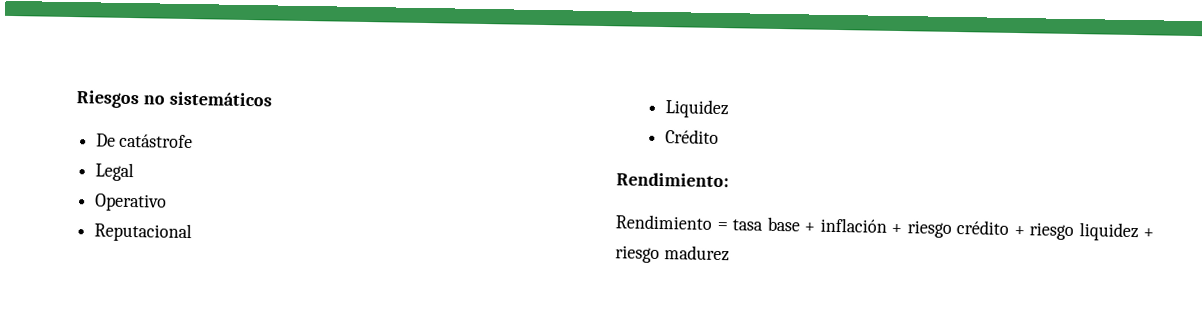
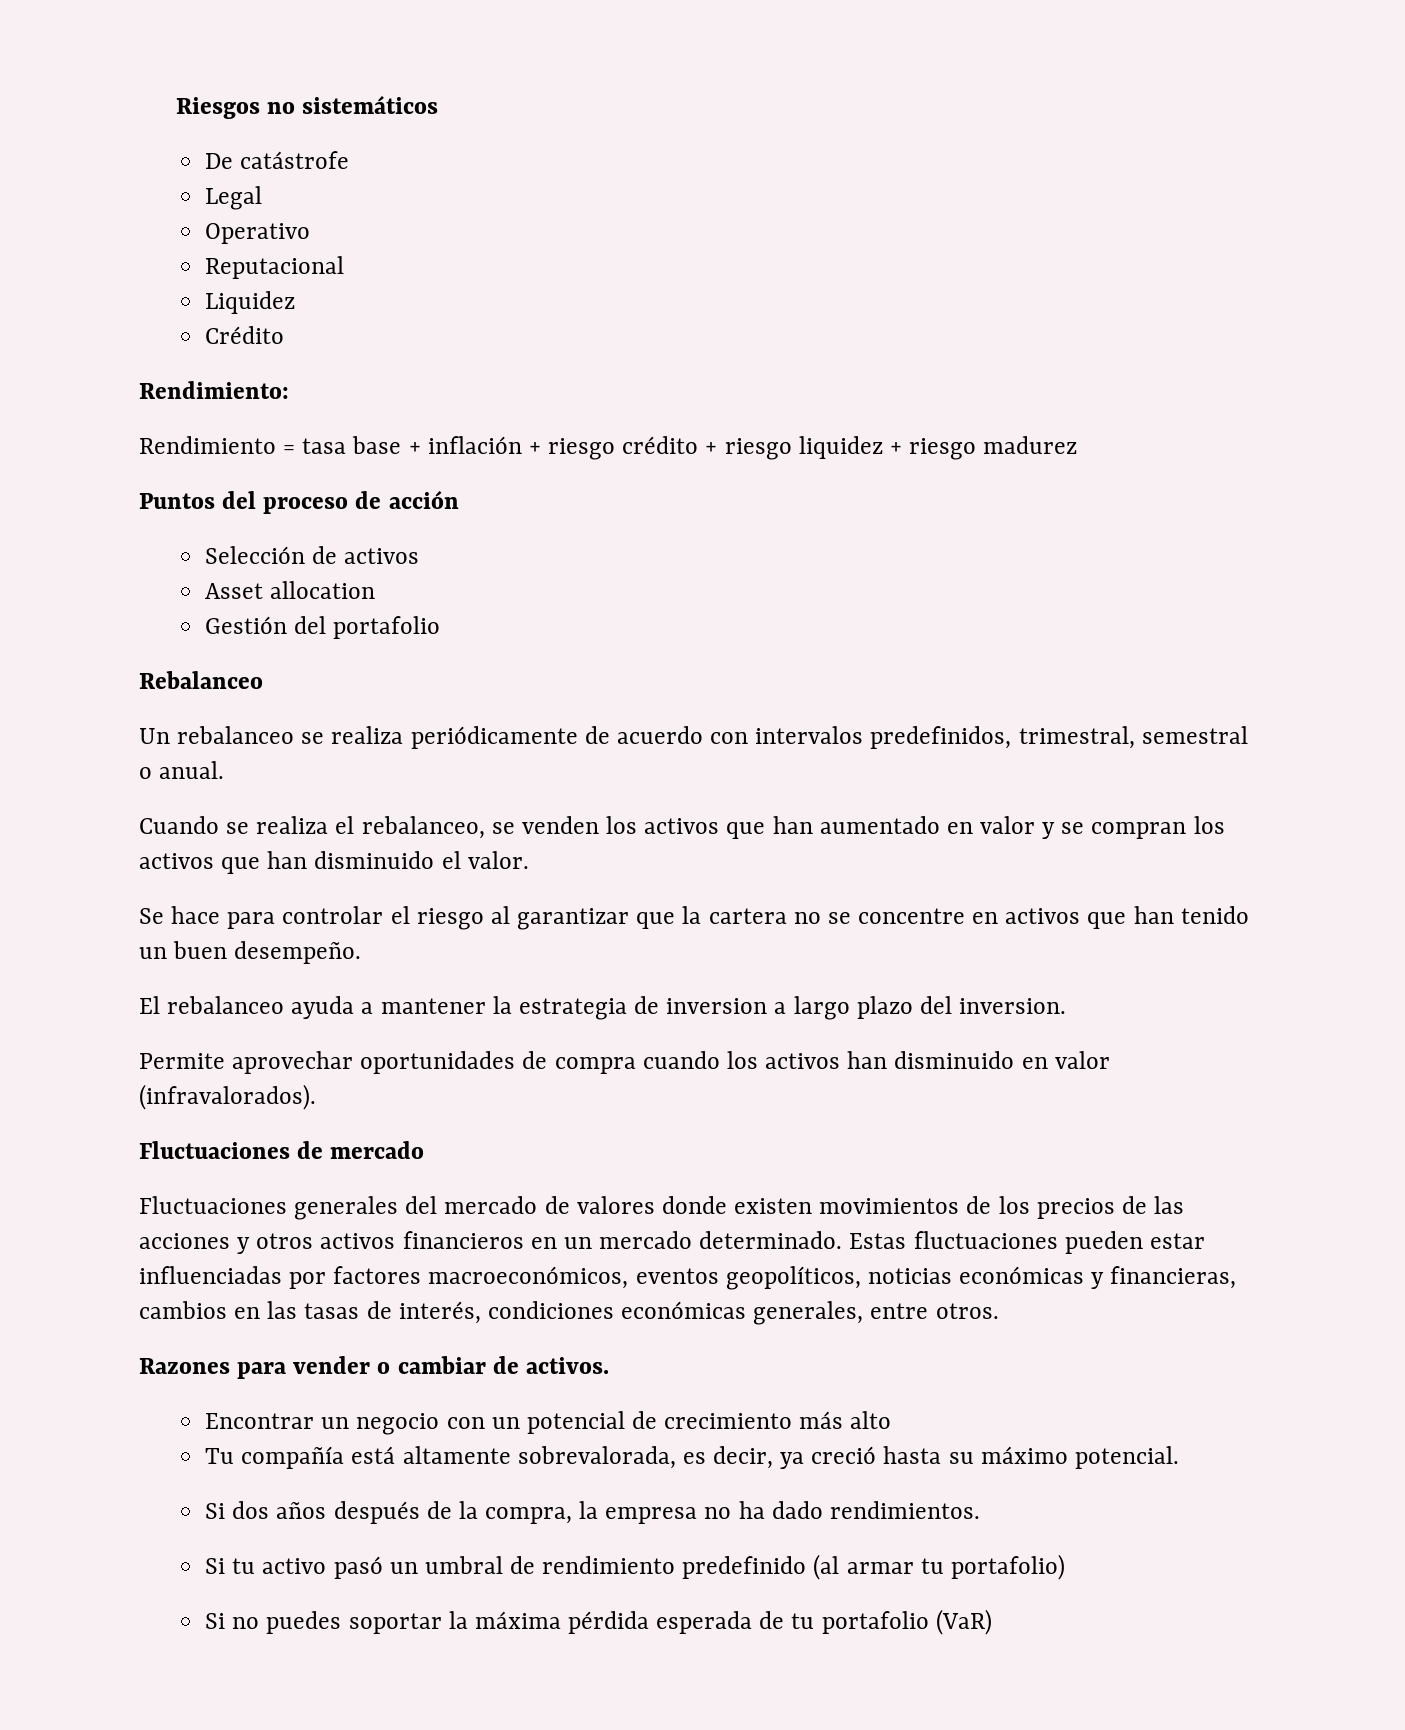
(730, 253) none -> [139,490,459,514] [205,546,420,564] [205,581,376,599] [205,616,441,639] [139,671,263,689] [139,726,1248,749] [139,761,225,779] [139,816,1225,839] [139,851,529,874] [139,906,1249,930] [139,941,362,964] [139,996,1067,1020] [139,1051,1110,1074] [139,1084,316,1110] [139,1141,425,1159] [139,1196,1185,1220] [139,1231,1205,1254] [139,1266,1237,1290] [139,1301,999,1325] [139,1356,609,1379] [205,1411,892,1435] [205,1446,1179,1469] [205,1501,980,1524] [205,1554,1065,1580] [205,1609,992,1635] // Puntos del proceso de acción // Selección de activos // Asset allocation // Gestión del portafolio // Rebalanceo // Un rebalanceo se realiza periódicamente de acuerdo con intervalos predefinidos, trimestral, semestral o anual. // Cuando se realiza el rebalanceo, se venden los activos que han aumentado en valor y se compran los activos que han disminuido el valor. // Se hace para controlar el riesgo al garantizar que la cartera no se concentre en activos que han tenido un buen desempeño. // El rebalanceo ayuda a mantener la estrategia de inversion a largo plazo del inversion. // Permite aprovechar oportunidades de compra cuando los activos han disminuido en valor (infravalorados). // Fluctuaciones de mercado // Fluctuaciones generales del mercado de valores donde existen movimientos de los precios de las acciones y otros activos financieros en un mercado determinado. Estas fluctuaciones pueden estar influenciadas por factores macroeconómicos, eventos geopolíticos, noticias económicas y financieras, cambios en las tasas de interés, condiciones económicas generales, entre otros. // Razones para vender o cambiar de activos. // Encontrar un negocio con un potencial de crecimiento más alto // Tu compañía está altamente sobrevalorada, es decir, ya creció hasta su máximo potencial. // Si dos años después de la compra, la empresa no ha dado rendimientos. // Si tu activo pasó un umbral de rendimiento predefinido (al armar tu portafolio) // Si no puedes soportar la máxima pérdida esperada de tu portafolio (VaR)

